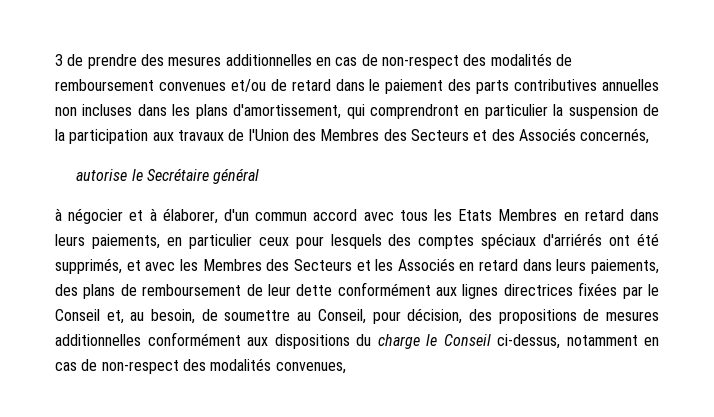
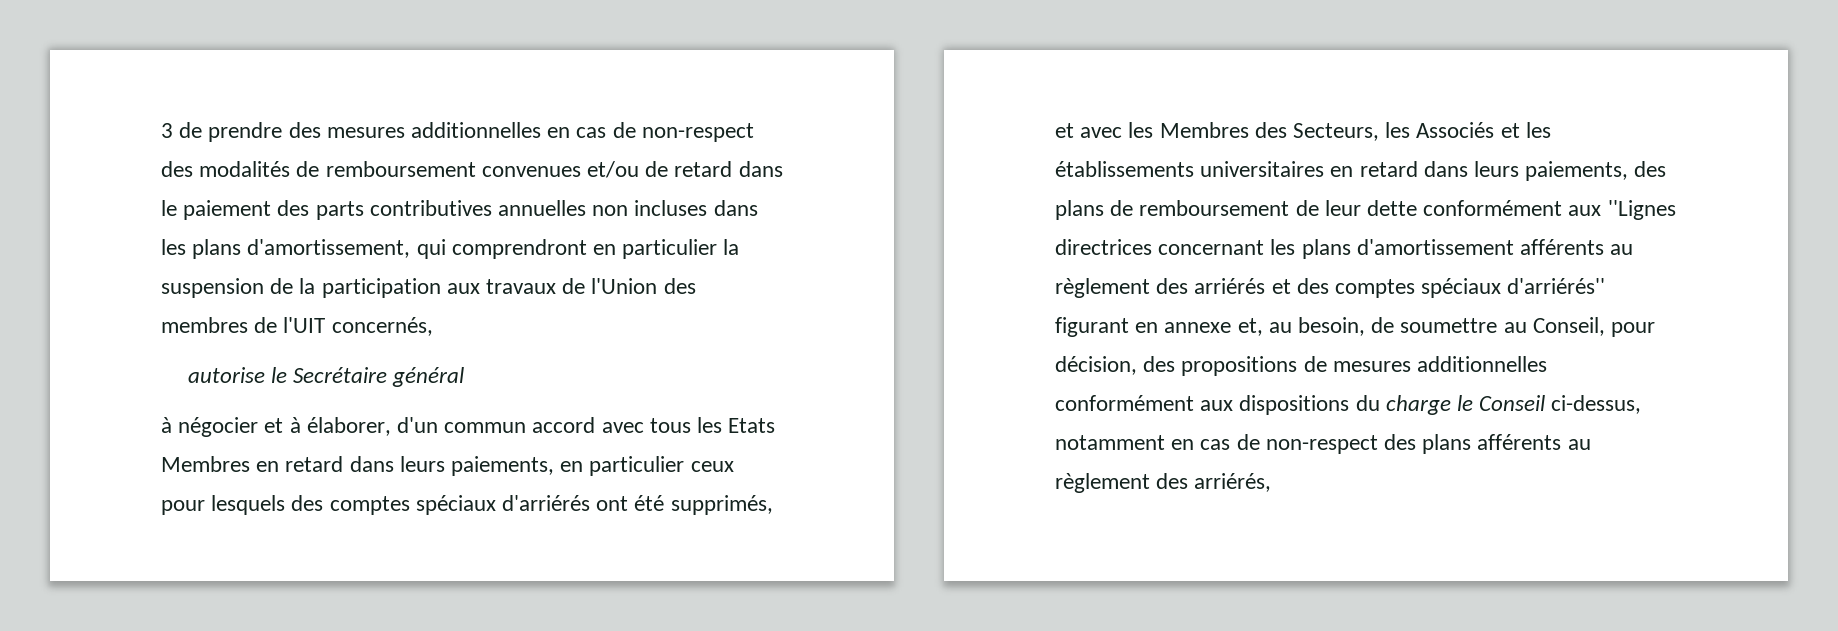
[320,128,576,141] Membres des Secteurs et des Associés -> [161,317,326,333] membres de l'UIT
[293,258,455,271] Secteurs et les Associés -> [1293,122,1551,141] [1055,161,1325,177] Secteurs, les Associés et les établissements universitaires
[462,282,659,299] [55,309,100,321] lignes directrices fixées par le Conseil -> [1607,200,1676,220] [1055,239,1634,259] [1055,278,1606,298] [1055,317,1232,337] ''Lignes directrices concernant les plans d'amortissement afférents au règlement des arriérés et des comptes spéciaux d'arriérés'' figurant en annexe
[210,358,346,374] modalités convenues, -> [1422,434,1591,454] [1055,473,1272,493] plans afférents au règlement des arriérés,

